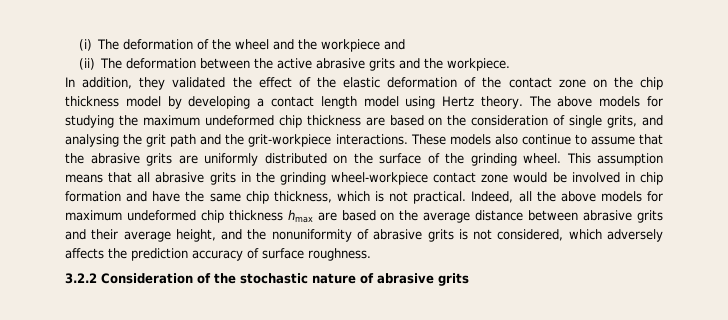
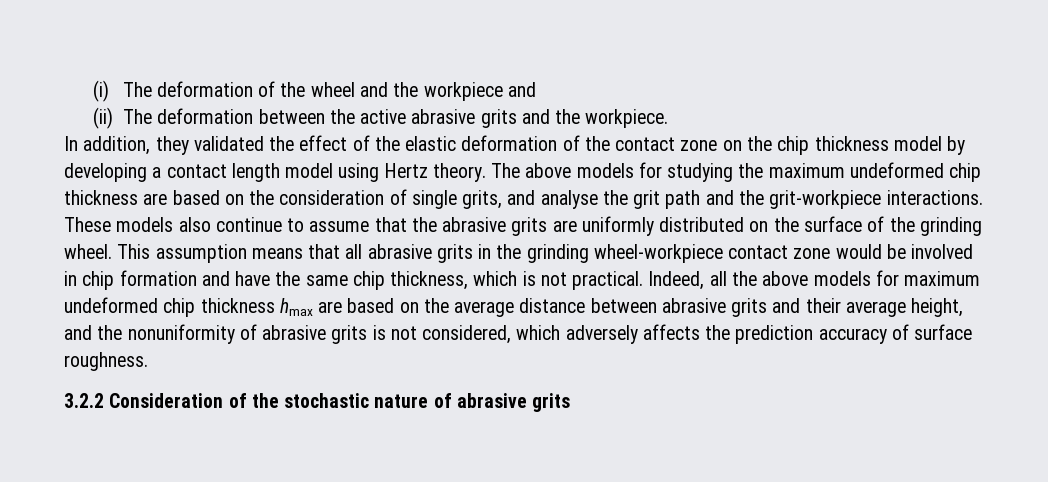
[65,134,119,147] analysing -> [540,190,598,209] analyse

